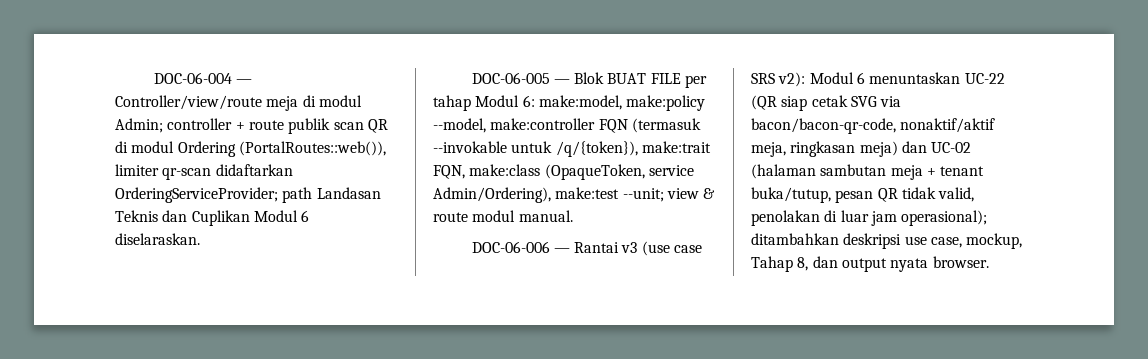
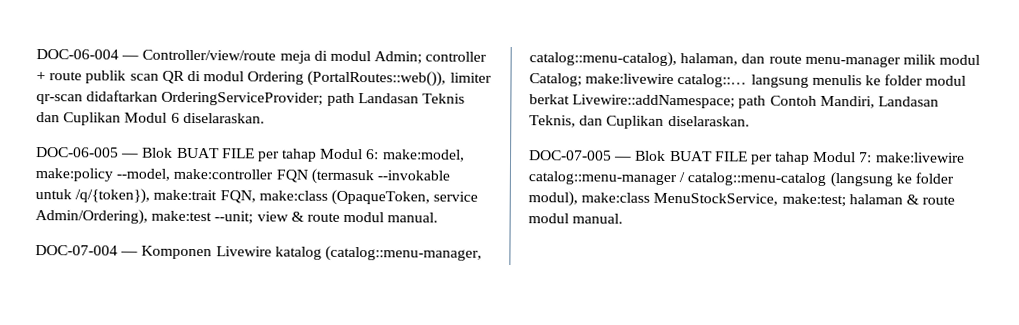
[471,241,703,256] [751,72,1005,87] [751,95,902,111] [751,118,996,134] [751,141,972,157] [751,164,985,180] [751,187,975,203] [751,210,988,226] [751,233,1023,249] [751,256,989,272] DOC-06-006 — Rantai v3 (use case SRS v2): Modul 6 menuntaskan UC-22 (QR siap cetak SVG via bacon/bacon-qr-code, nonaktif/aktif meja, ringkasan meja) dan UC-02 (halaman sambutan meja + tenant buka/tutup, pesan QR tidak valid, penolakan di luar jam operasional); ditambahkan deskripsi use case, mockup, Tahap 8, dan output nyata browser. -> [35,245,482,262] [529,51,981,68] [529,73,967,88] [529,94,939,109] [529,115,750,129] [529,150,965,165] [528,171,954,188] [528,191,956,208] [528,213,624,224] DOC-07-004 — Komponen Livewire katalog (catalog::menu-manager, catalog::menu-catalog), halaman, dan route menu-manager milik modul Catalog; make:livewire catalog::… langsung menulis ke folder modul berkat Livewire::addNamespace; path Contoh Mandiri, Landasan Teknis, dan Cuplikan diselaraskan. // DOC-07-005 — Blok BUAT FILE per tahap Modul 7: make:livewire catalog::menu-manager / catalog::menu-catalog (langsung ke folder modul), make:class MenuStockService, make:test; halaman & route modul manual.

